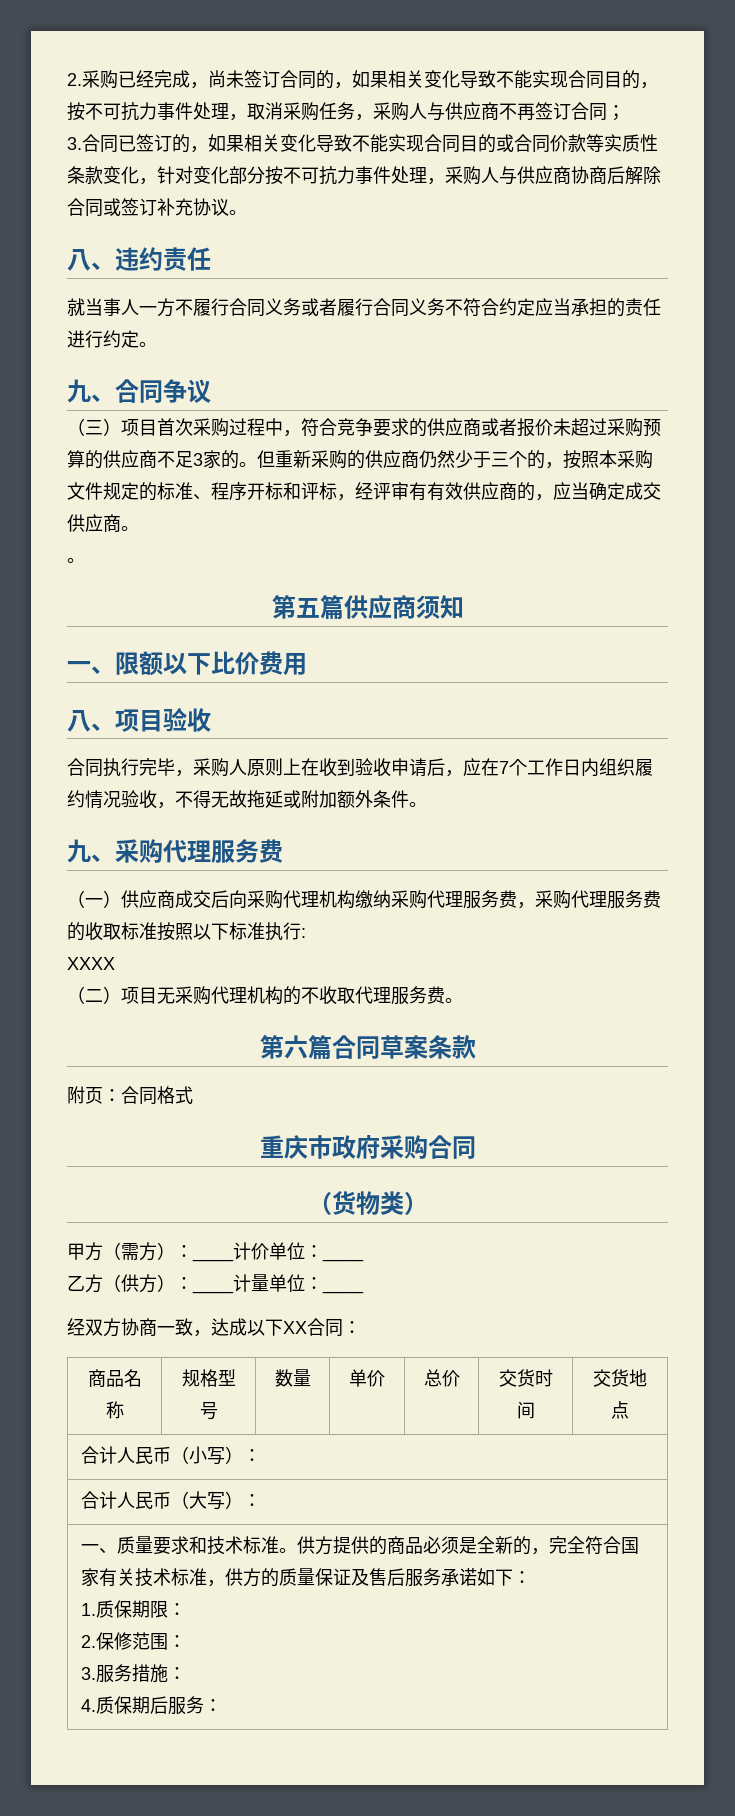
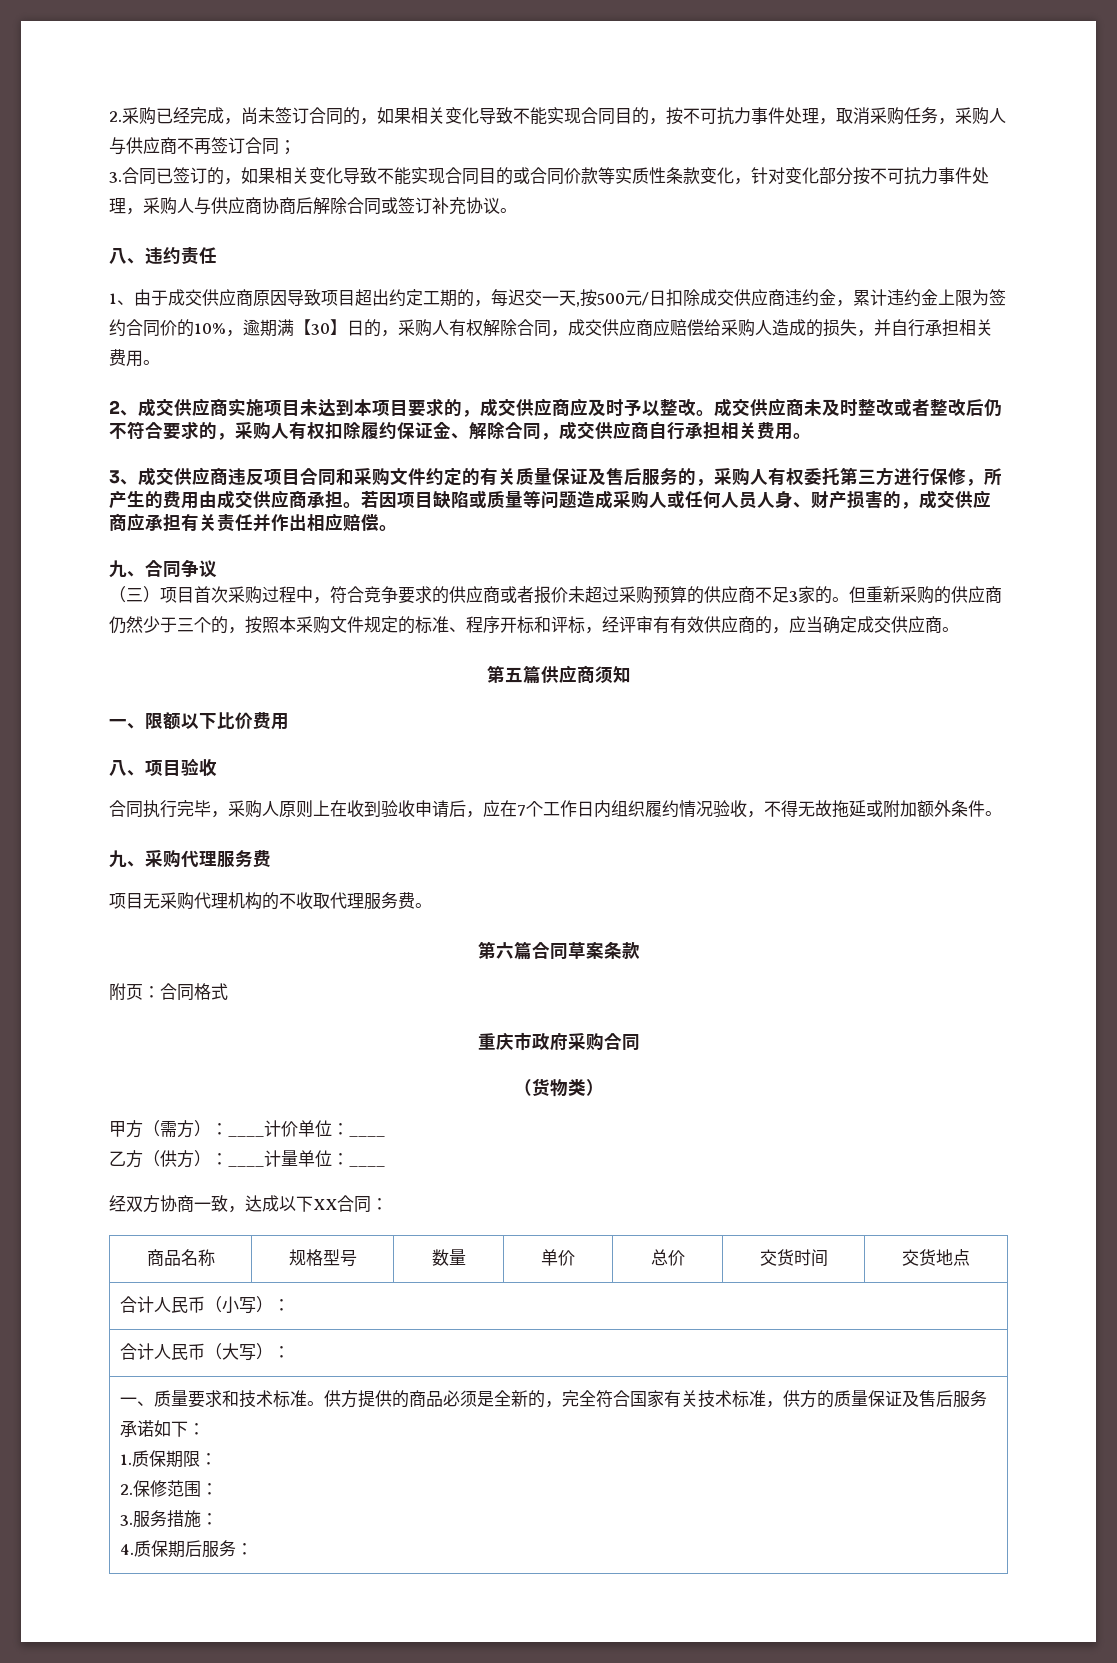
[67,298,661,317] [67,330,139,348] 就当事人一方不履行合同义务或者履行合同义务不符合约定应当承担的责任进行约定 -> [109,289,1006,307] [109,319,993,337] [109,349,160,367] [109,398,1002,417] [109,421,811,440] [109,467,1002,486] [109,490,991,509] [109,513,379,532] 1、由于成交供应商原因导致项目超出约定工期的，每迟交一天,按500元/日扣除成交供应商违约金，累计违约金上限为签约合同价的10%，逾期满【30】日的，采购人有权解除合同，成交供应商应赔偿给采购人造成的损失，并自行承担相关费用。 // 2、成交供应商实施项目未达到本项目要求的，成交供应商应及时予以整改。成交供应商未及时整改或者整改后仍不符合要求的，采购人有权扣除履约保证金、解除合同，成交供应商自行承担相关费用。 // 3、成交供应商违反项目合同和采购文件约定的有关质量保证及售后服务的，采购人有权委托第三方进行保修，所产生的费用由成交供应商承担。若因项目缺陷或质量等问题造成采购人或任何人员人身、财产损害的，成交供应商应承担有关责任并作出相应赔偿
[67,558,85,563] // 。 -> (959, 629) none
[67,890,661,909] [67,922,306,941] [67,957,115,970] [67,986,121,1004] （一）供应商成交后向采购代理机构缴纳采购代理服务费，采购代理服务费的收取标准按照以下标准执行: // XXXX // （二） -> (271, 858) none

